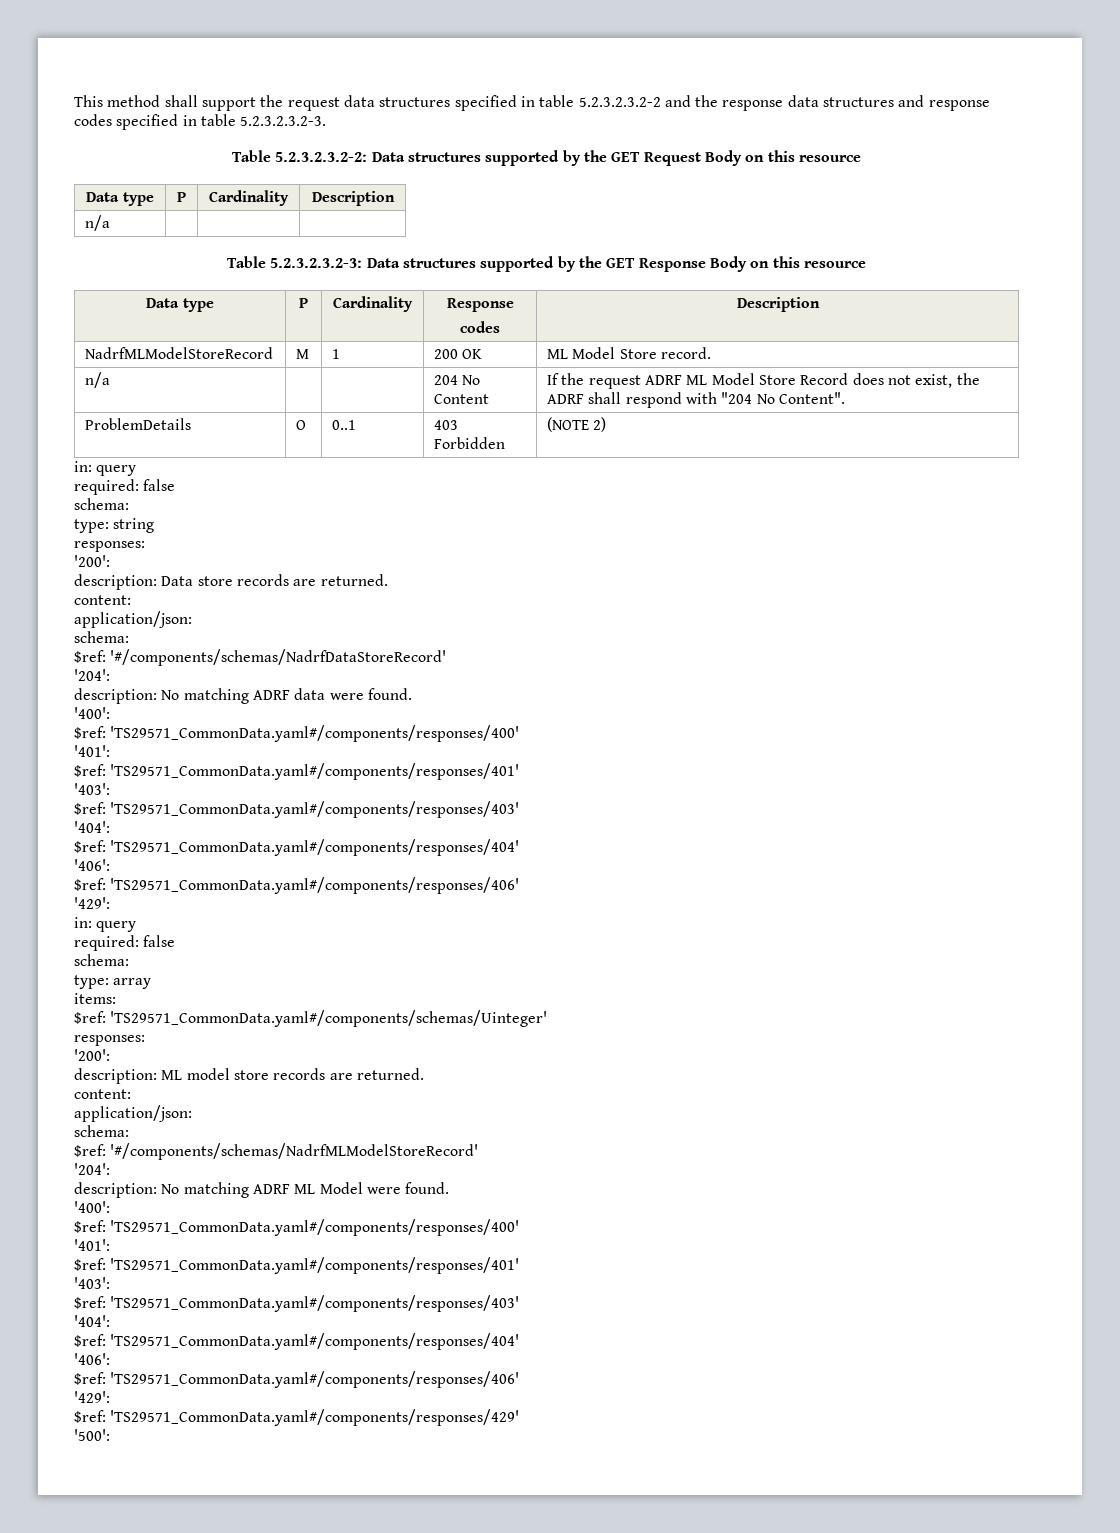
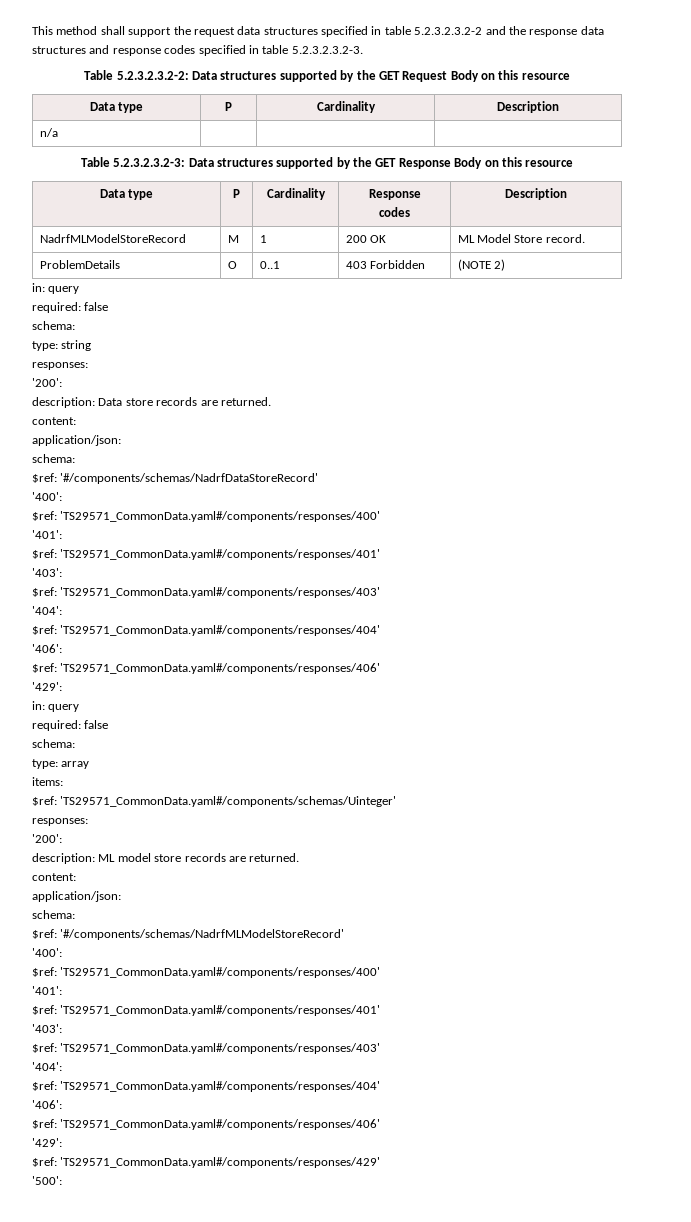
[85,372,111,388] [434,375,481,385] [434,394,490,404] [547,373,980,389] [547,392,845,408] // n/a | | | 204 No Content | If the request ADRF ML Model Store Record does not exist, the ADRF shall respond with "204 No Content". -> (585, 238) none
[74,669,110,681] [74,688,412,704] // '204': // description: No matching ADRF data were found. -> (319, 478) none
[74,1163,110,1175] [74,1182,450,1198] // '204': // description: No matching ADRF ML Model were found. -> (345, 934) none

